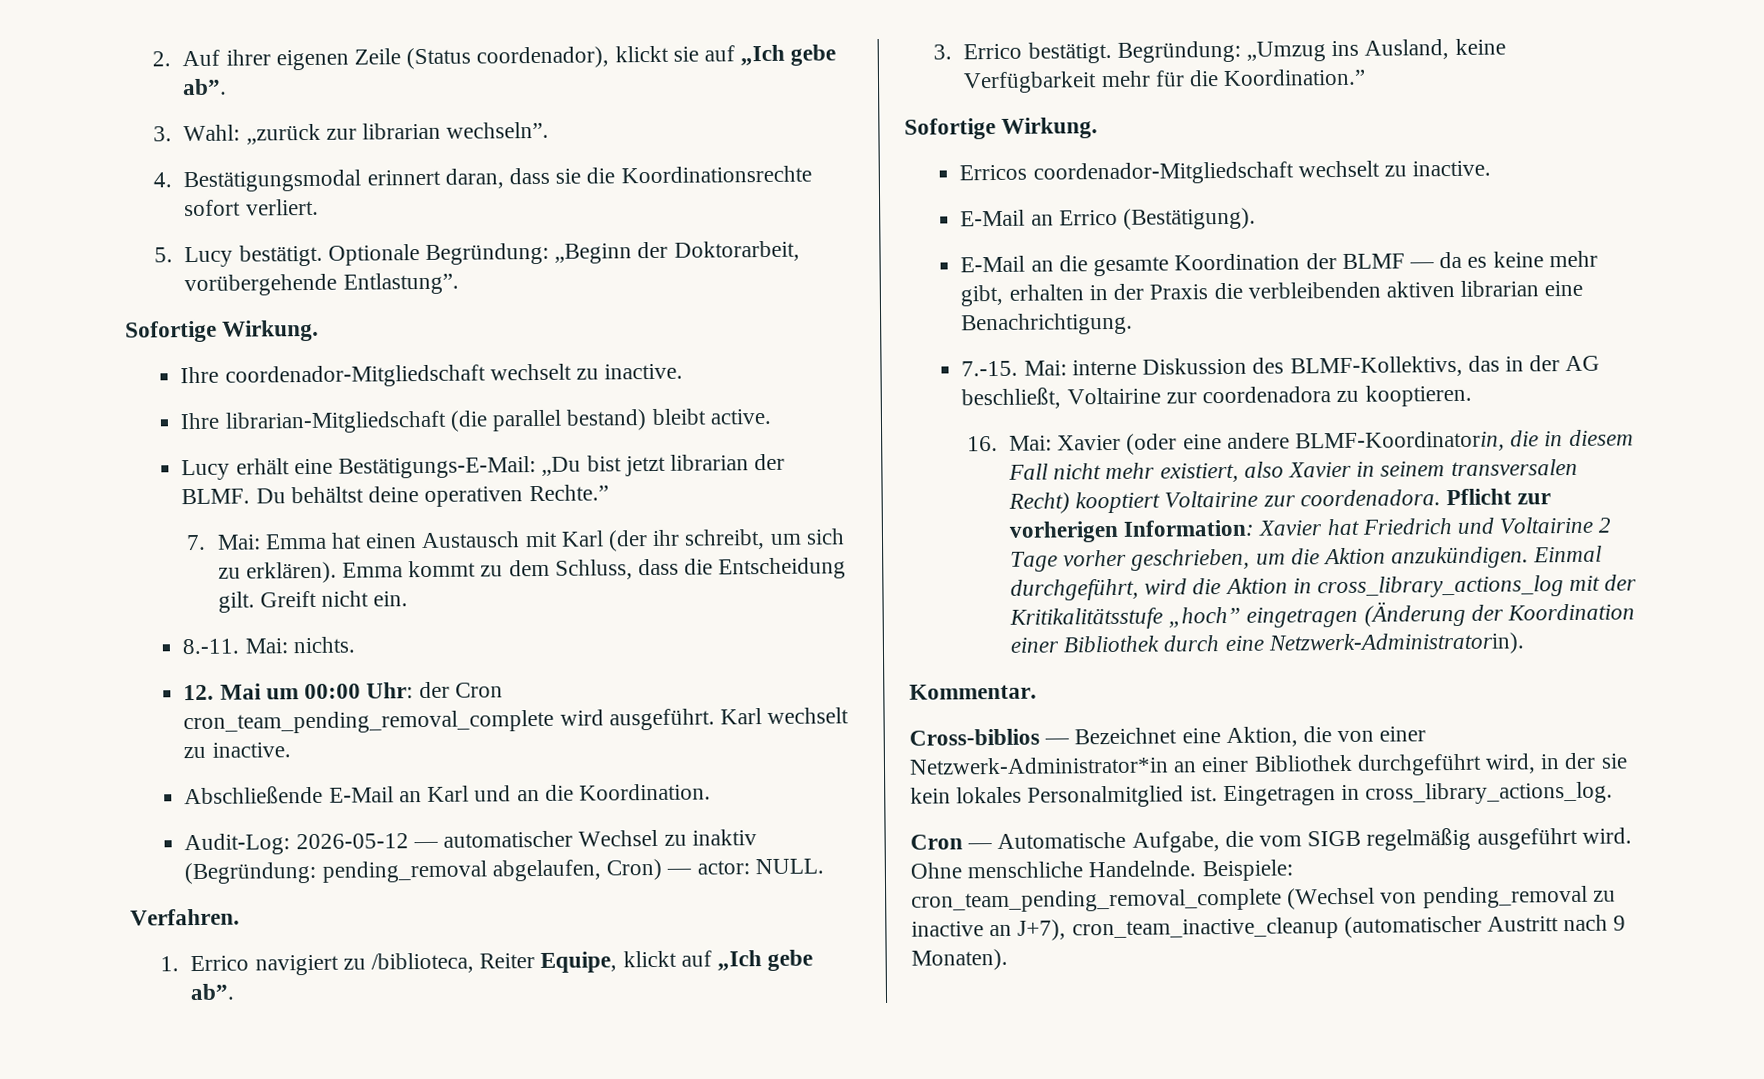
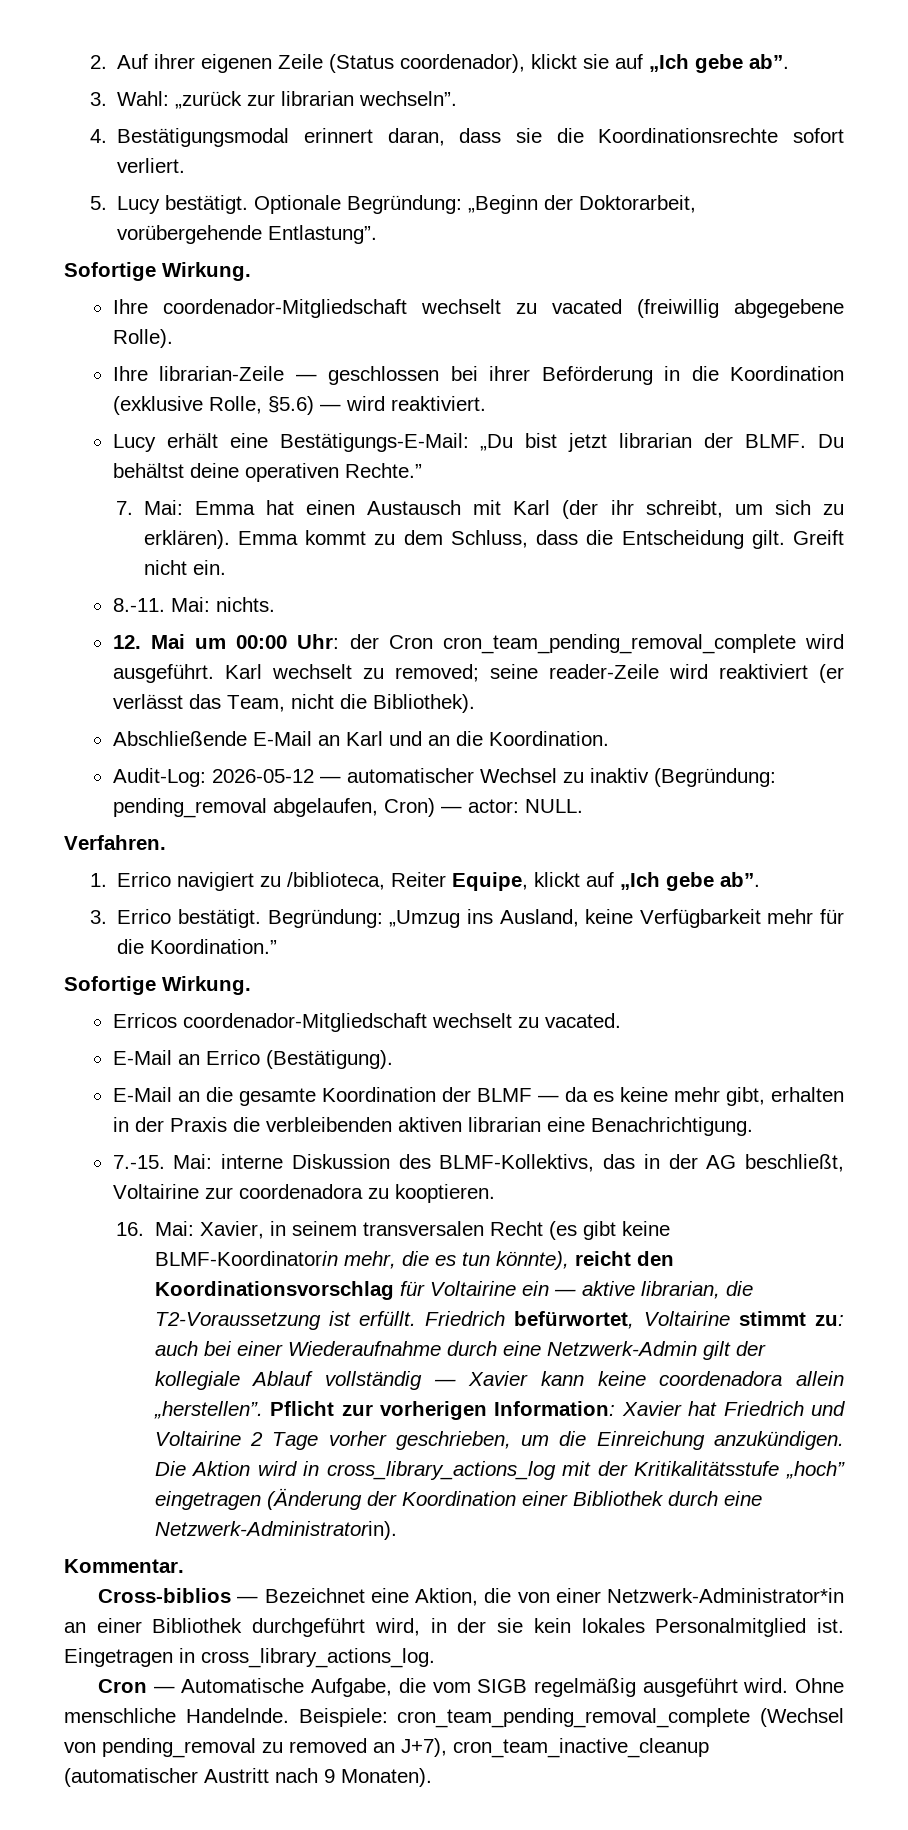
[604,363,684,380] [180,408,771,434] inactive. // Ihre librarian-Mitgliedschaft (die parallel bestand) bleibt active. -> [551,299,844,318] [112,329,173,348] [112,366,844,385] [112,396,486,415] vacated (freiwillig abgegebene Rolle). // Ihre librarian-Zeile — geschlossen bei ihrer Beförderung in die Koordination (exklusive Rolle, §5.6) — wird reaktiviert.
[211,742,291,758] inactive. -> [394,664,844,683] [112,694,475,713] removed; seine reader-Zeile wird reaktiviert (er verlässt das Team, nicht die Bibliothek).
[1412,160,1492,177] inactive. -> [544,1013,621,1028] vacated.
[1057,429,1634,455] [1007,458,1578,483] [1007,489,1441,514] Xavier (oder eine andere BLMF-Koordinatorin, die in diesem Fall nicht mehr existiert, also Xavier in seinem transversalen Recht) kooptiert Voltairine zur coordenadora. -> [199,1221,670,1240] [154,1251,674,1270] [154,1281,753,1300] [154,1311,844,1330] [154,1341,766,1360] [154,1371,845,1390] [153,1401,263,1419] Xavier, in seinem transversalen Recht (es gibt keine BLMF-Koordinatorin mehr, die es tun könnte), reicht den Koordinationsvorschlag für Voltairine ein — aktive librarian, die T2-Voraussetzung ist erfüllt. Friedrich befürwortet, Voltairine stimmt zu: auch bei einer Wiederaufnahme durch eine Netzwerk-Admin gilt der kollegiale Ablauf vollständig — Xavier kann keine coordenadora allein „herstellen”.
[1322,545,1603,569] [1009,577,1288,601] Aktion anzukündigen. Einmal durchgeführt, wird die Aktion -> [596,1431,844,1450] [154,1461,297,1476] Einreichung anzukündigen. Die Aktion wird
[911,921,984,937] inactive -> [289,1738,367,1753] removed

